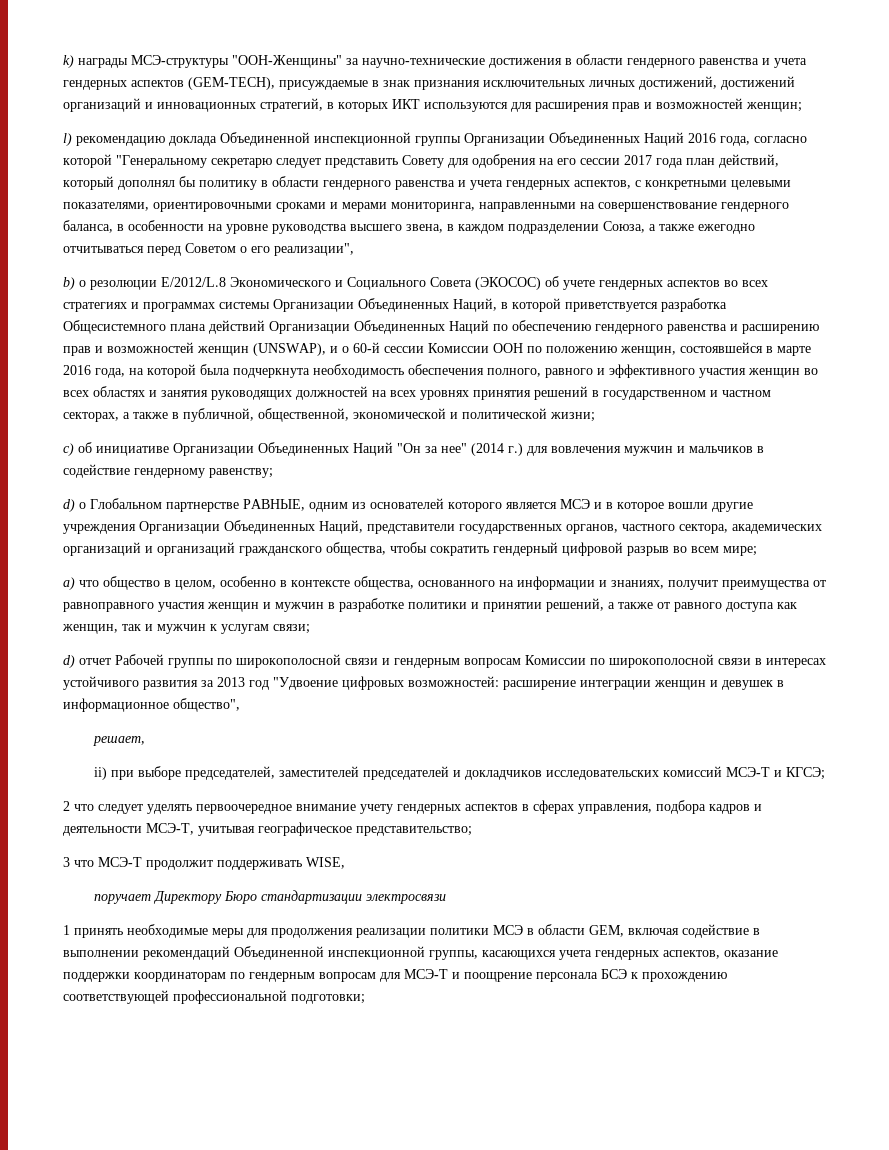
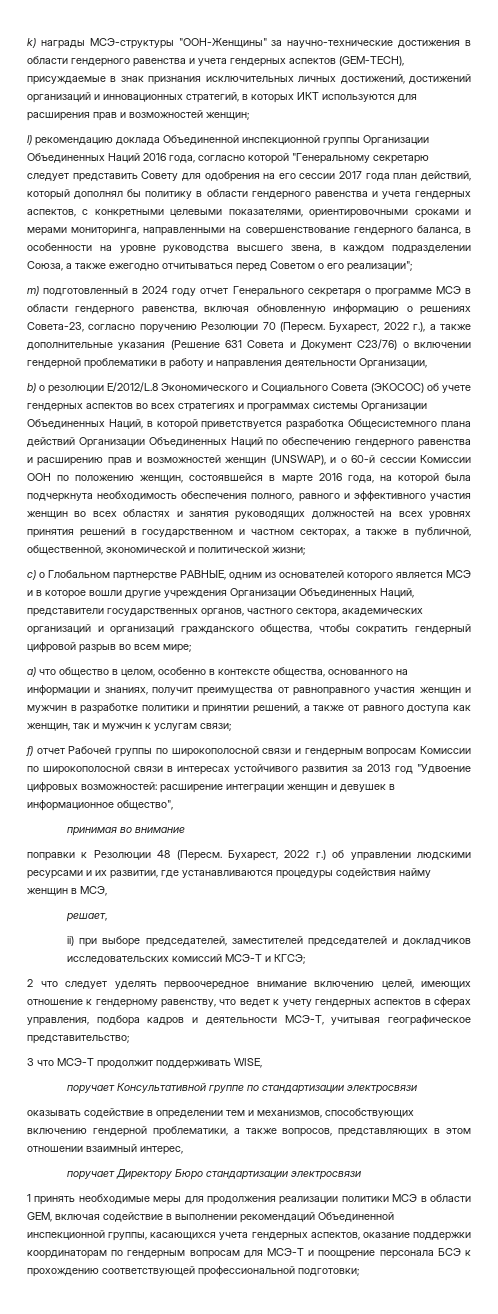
[274,243,354,256] реализации", -> [347,261,412,272] [27,286,471,297] [27,304,471,315] [27,322,471,333] [27,339,471,350] [27,358,427,369] реализации"; // m) подготовленный в 2024 году отчет Генерального секретаря о программе МСЭ в области гендерного равенства, включая обновленную информацию о решениях Совета-23, согласно поручению Резолюции 70 (Пересм. Бухарест, 2022 г.), а также дополнительные указания (Решение 631 Совета и Документ C23/76) о включении гендерной проблематики в работу и направления деятельности Организации,
[78,442,764,456] [63,464,273,478] [63,499,75,512] об инициативе Организации Объединенных Наций "Он за нее" (2014 г.) для вовлечения мужчин и мальчиков в содействие гендерному равенству; // d) -> (36, 575) none
[63,655,75,668] d) -> [26,746,33,756] f)
(240, 705) none -> [67,827,186,836] [27,850,471,861] [27,868,431,879] [27,886,107,896] // принимая во внимание // поправки к Резолюции 48 (Пересм. Бухарест, 2022 г.) об управлении людскими ресурсами и их развитии, где устанавливаются процедуры содействия найму женщин в МСЭ,
(356, 807) none -> [314,979,471,989] [27,999,280,1008] включению целей, имеющих отношение к гендерному равенству, что ведет к
(345, 863) none -> [67,1083,418,1094] [27,1108,414,1119] [27,1126,471,1137] [27,1144,183,1155] // поручает Консультативной группе по стандартизации электросвязи // оказывать содействие в определении тем и механизмов, способствующих включению гендерной проблематики, а также вопросов, представляющих в этом отношении взаимный интерес,

